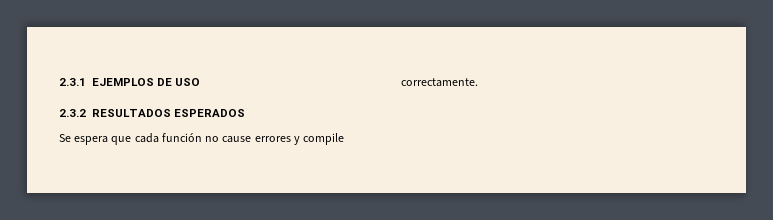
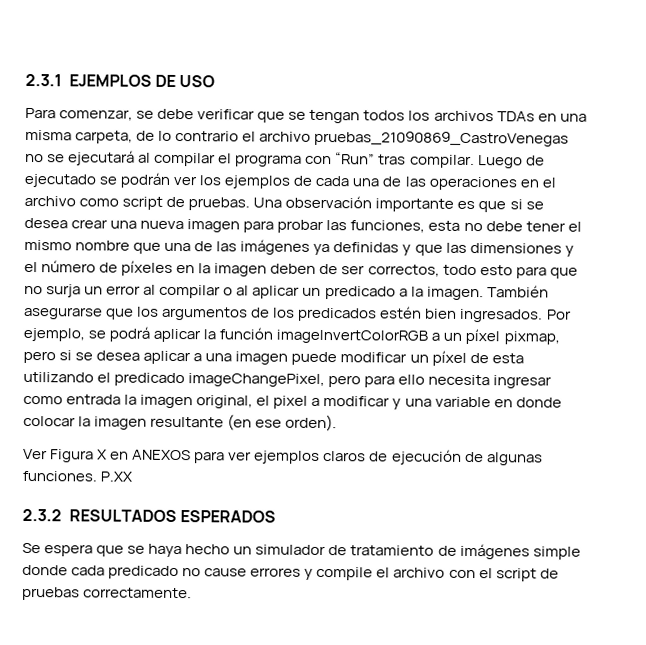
(201, 82) none -> [25,107,587,124] [25,129,570,147] [25,150,545,169] [24,172,556,191] [24,195,544,213] [24,217,582,234] [24,239,574,257] [24,260,578,279] [24,284,549,301] [24,306,572,323] [23,326,560,345] [23,350,524,366] [23,371,553,389] [23,394,562,410] [23,414,338,432] [23,448,543,466] [22,470,133,482] // Para comenzar, se debe verificar que se tengan todos los archivos TDAs en una misma carpeta, de lo contrario el archivo pruebas_21090869_CastroVenegas no se ejecutará al compilar el programa con “Run” tras compilar. Luego de ejecutado se podrán ver los ejemplos de cada una de las operaciones en el archivo como script de pruebas. Una observación importante es que si se desea crear una nueva imagen para probar las funciones, esta no debe tener el mismo nombre que una de las imágenes ya definidas y que las dimensiones y el número de píxeles en la imagen deben de ser correctos, todo esto para que no surja un error al compilar o al aplicar un predicado a la imagen. También asegurarse que los argumentos de los predicados estén bien ingresados. Por ejemplo, se podrá aplicar la función imageInvertColorRGB a un píxel pixmap, pero si se desea aplicar a una imagen puede modificar un píxel de esta utilizando el predicado imageChangePixel, pero para ello necesita ingresar como entrada la imagen original, el pixel a modificar y una variable en donde colocar la imagen resultante (en ese orden). // Ver Figura X en ANEXOS para ver ejemplos claros de ejecución de algunas funciones. P.XX
[134,133,202,143] cada función -> [127,543,581,560] [22,564,180,580] se haya hecho un simulador de tratamiento de imágenes simple donde cada predicado
(345, 139) none -> [376,567,559,582] [22,586,80,601] el archivo con el script de pruebas

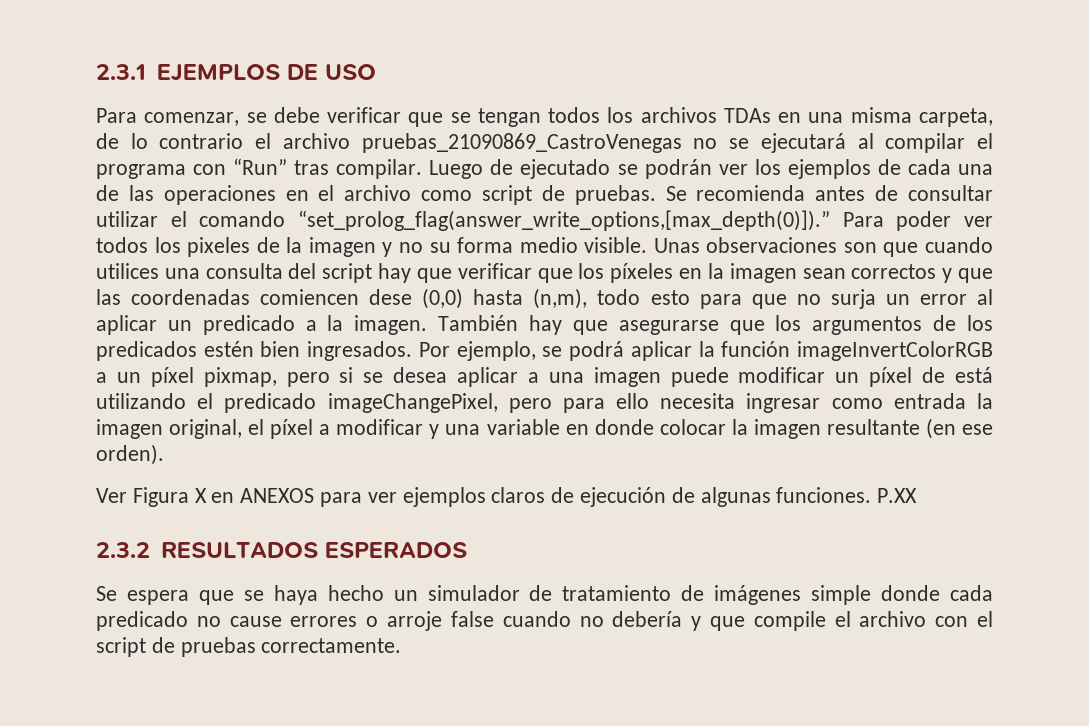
[253,195,544,213] [24,217,582,234] [24,239,574,257] [24,260,440,277] Una observación importante es que si se desea crear una nueva imagen para probar las funciones, esta no debe tener el mismo nombre que una de las imágenes ya definidas y que las dimensiones y el número de píxeles en la imagen deben de ser correctos, -> [665,185,994,201] [96,210,993,231] [96,237,993,257] [96,263,994,283] [96,288,588,309] Se recomienda antes de consultar utilizar el comando “set_prolog_flag(answer_write_options,[max_depth(0)]).” Para poder ver todos los pixeles de la imagen y no su forma medio visible. Unas observaciones son que cuando utilices una consulta del script hay que verificar que los píxeles en la imagen sean correctos y que las coordenadas comiencen dese (0,0) hasta (n,m),
[159,284,250,299] compilar o al -> (994, 297) none
(549, 291) none -> [529,315,608,335] hay que
[491,353,524,364] esta -> [954,367,993,383] está
[273,395,309,409] pixel -> [270,419,314,439] píxel
[304,568,314,580] y -> [366,611,745,631] o arroje false cuando no debería y que

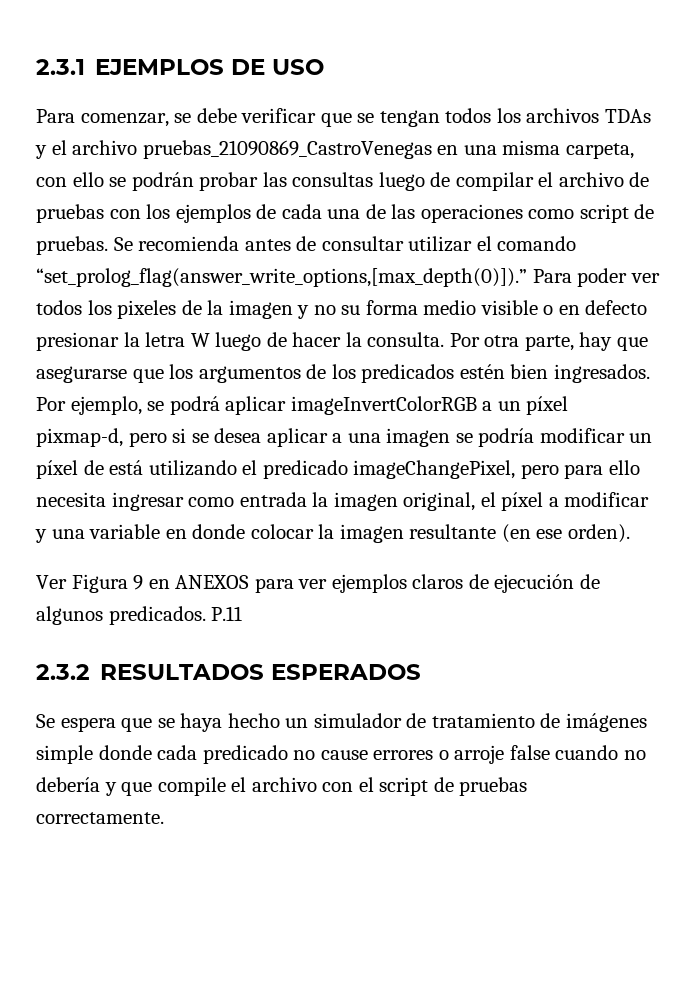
[778,107,993,127] [96,133,994,153] [96,158,748,179] en una misma carpeta, de lo contrario el archivo pruebas_21090869_CastroVenegas no se ejecutará al compilar el programa con “Run” tras compilar. Luego de ejecutado se podrán ver -> [35,140,634,159] [36,172,650,191] [36,204,141,223] y el archivo pruebas_21090869_CastroVenegas en una misma carpeta, con ello se podrán probar las consultas luego de compilar el archivo de pruebas con
[285,185,412,201] en el archivo -> (523, 213) none
[584,237,993,257] [96,263,994,283] [96,288,994,309] [96,315,519,335] visible. Unas observaciones son que cuando utilices una consulta del script hay que verificar que los píxeles en la imagen sean correctos y que las coordenadas comiencen dese (0,0) hasta (n,m), todo esto para que no surja un error al aplicar un predicado a la imagen. También -> [480,300,648,315] [36,332,574,351] visible o en defecto presionar la letra W luego de hacer la consulta. Por otra parte,
[698,341,791,357] la función -> (287, 405) none
[203,367,277,387] pixmap, -> [36,428,123,447] pixmap-d,
[670,367,729,387] puede -> [455,428,535,447] se podría
[194,488,207,503] X -> [133,575,144,590] 9
[700,487,918,507] algunas funciones. P.XX -> [36,606,243,625] algunos predicados. P.11

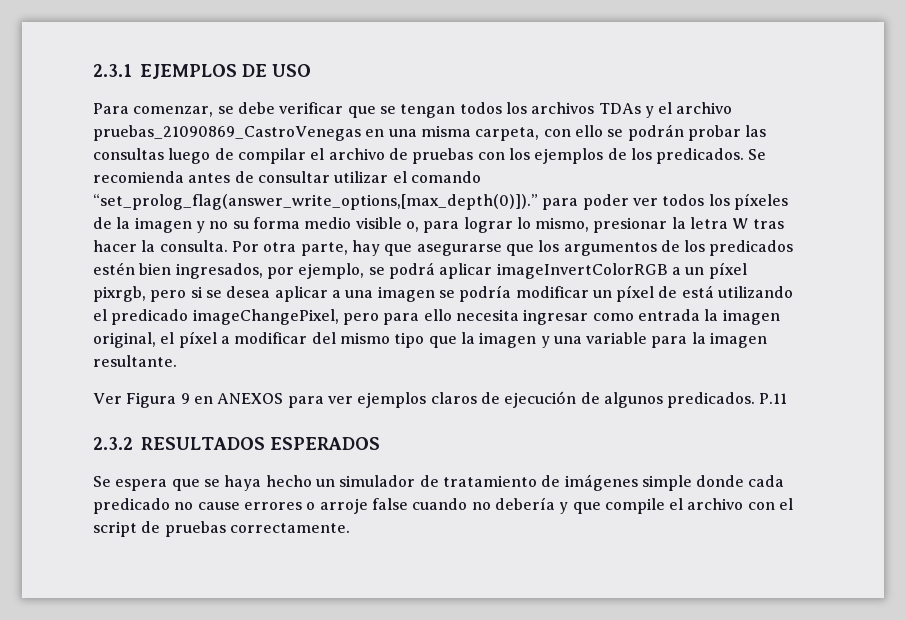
[281,204,655,223] [36,236,108,255] cada una de las operaciones como script de pruebas. -> [630,148,745,164] los predicados.
[532,269,572,283] Para -> [542,198,579,210] para
[117,300,177,319] pixeles -> [733,193,788,210] píxeles
[543,300,648,315] o en defecto -> [405,217,590,233] o, para lograr lo mismo,
[215,332,287,351] luego de -> [752,219,784,229] tras
[553,364,650,383] [36,397,66,411] ingresados. Por -> [175,263,294,279] ingresados, por
[36,428,123,447] pixmap-d, -> [93,286,146,302] pixrgb,
[35,524,630,543] y una variable en donde colocar la imagen resultante (en ese orden). -> [311,332,768,348] [93,355,177,367] del mismo tipo que la imagen y una variable para la imagen resultante.

